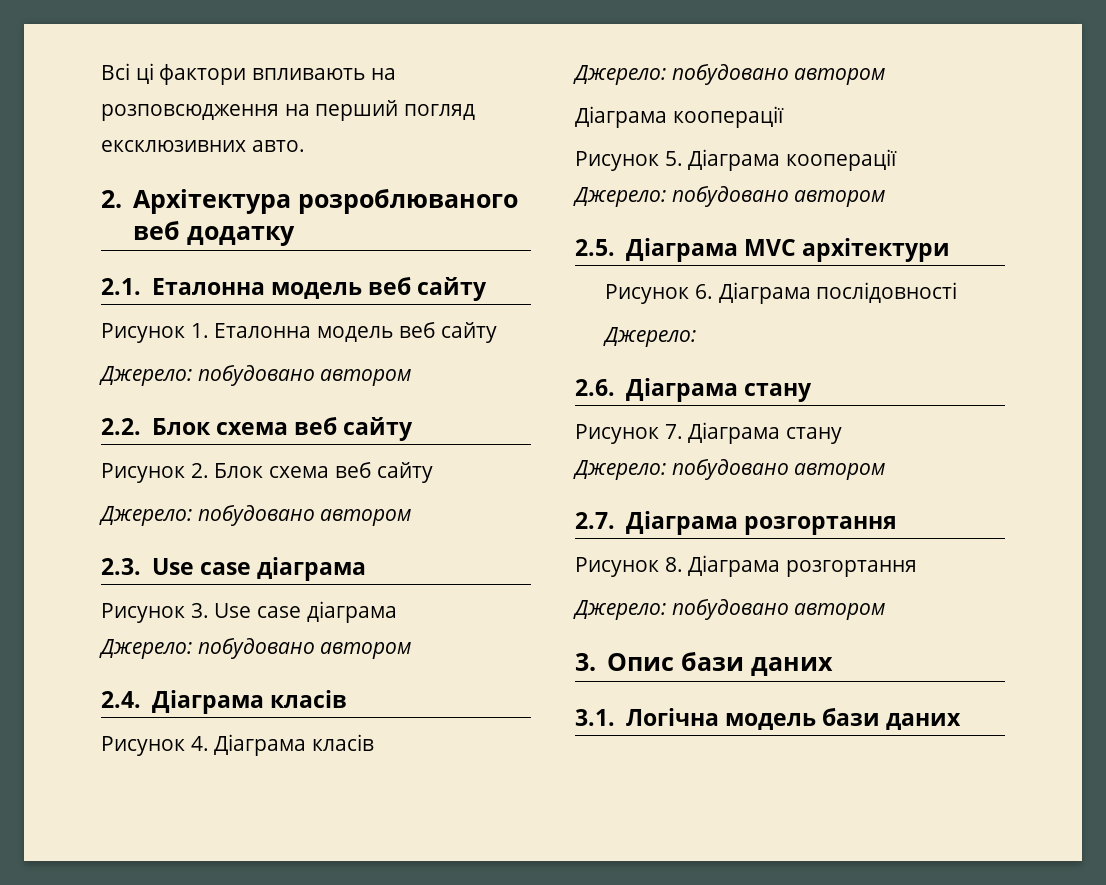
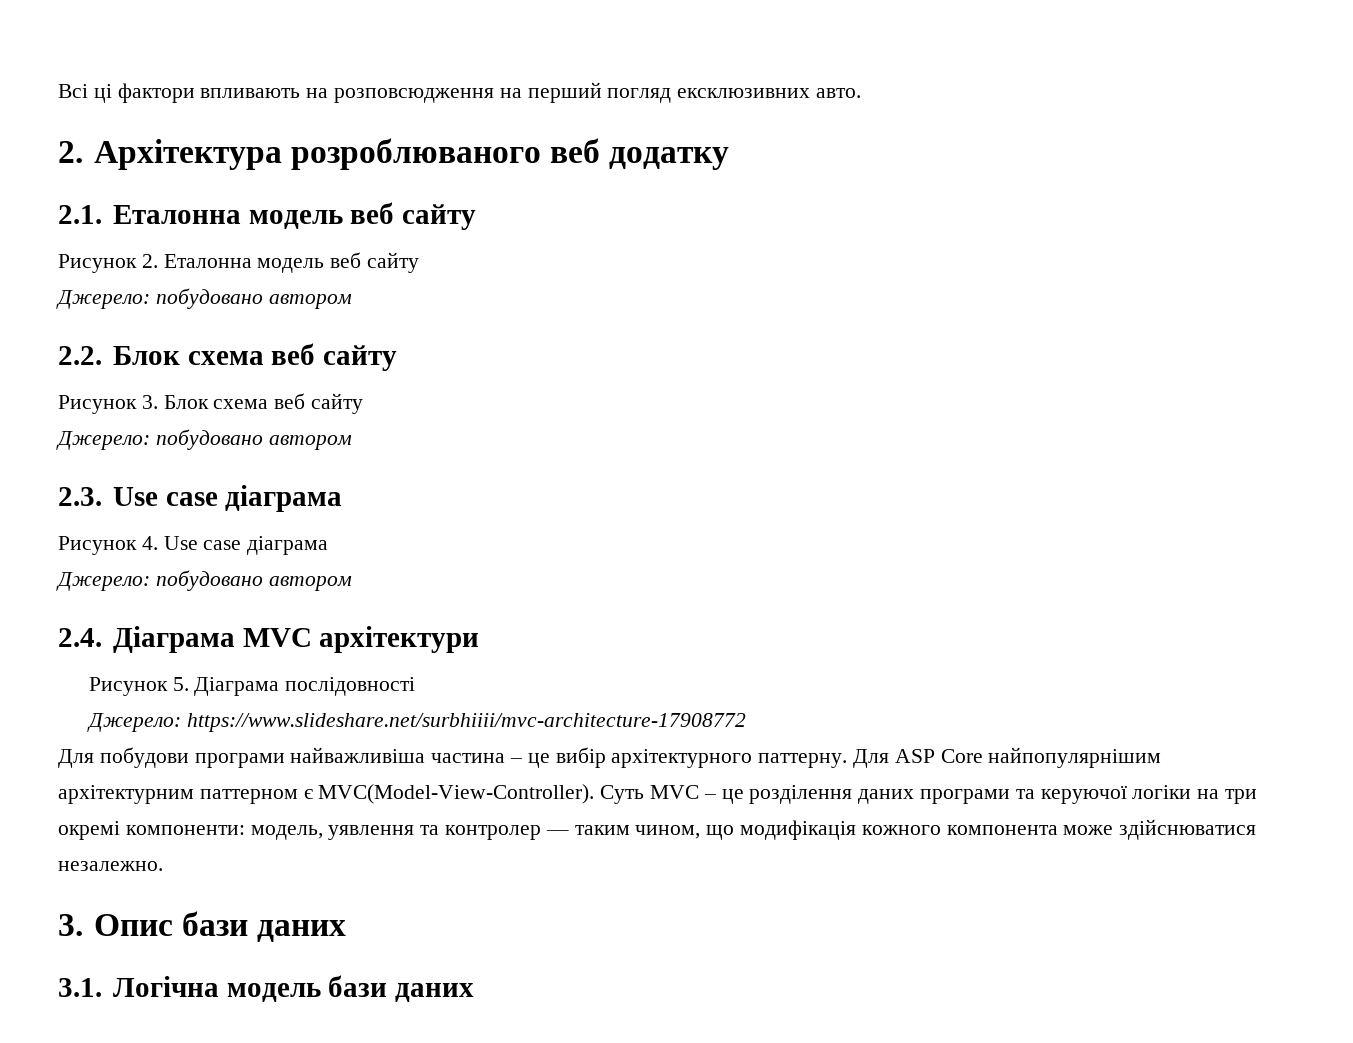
[190,323,209,338] 1. -> [141,254,158,268] 2.
[190,463,209,478] 2. -> [141,395,158,409] 3.
[190,603,209,618] 3. -> [141,536,158,550] 4.
[269,690,347,708] [101,734,375,756] [573,64,886,85] [575,106,784,128] [575,149,898,171] [573,186,886,207] [575,238,738,262] класів // Рисунок 4. Діаграма класів // Джерело: побудовано автором // Діаграма кооперації // Рисунок 5. Діаграма кооперації // Джерело: побудовано автором // 2.5. Діаграма -> (235, 639) none
[694,284,713,299] 6. -> [172,677,189,691] 5.
[575,378,812,402] [575,422,843,444] [573,459,886,480] [575,511,897,535] [575,555,918,577] [573,599,886,620] // 2.6. Діаграма стану // Рисунок 7. Діаграма стану // Джерело: побудовано автором // 2.7. Діаграма розгортання // Рисунок 8. Діаграма розгортання // Джерело: побудовано автором -> [186,713,746,732] [58,747,1162,768] [58,784,1258,804] [58,819,1257,840] [58,861,163,871] https://www.slideshare.net/surbhiiii/mvc-architecture-17908772 // Для побудови програми найважливіша частина – це вибір архітектурного паттерну. Для ASP Core найпопулярнішим архітектурним паттерном є MVC(Model-View-Controller). Суть MVC – це розділення даних програми та керуючої логіки на три окремі компоненти: модель, уявлення та контролер — таким чином, що модифікація кожного компонента може здійснюватися незалежно.

